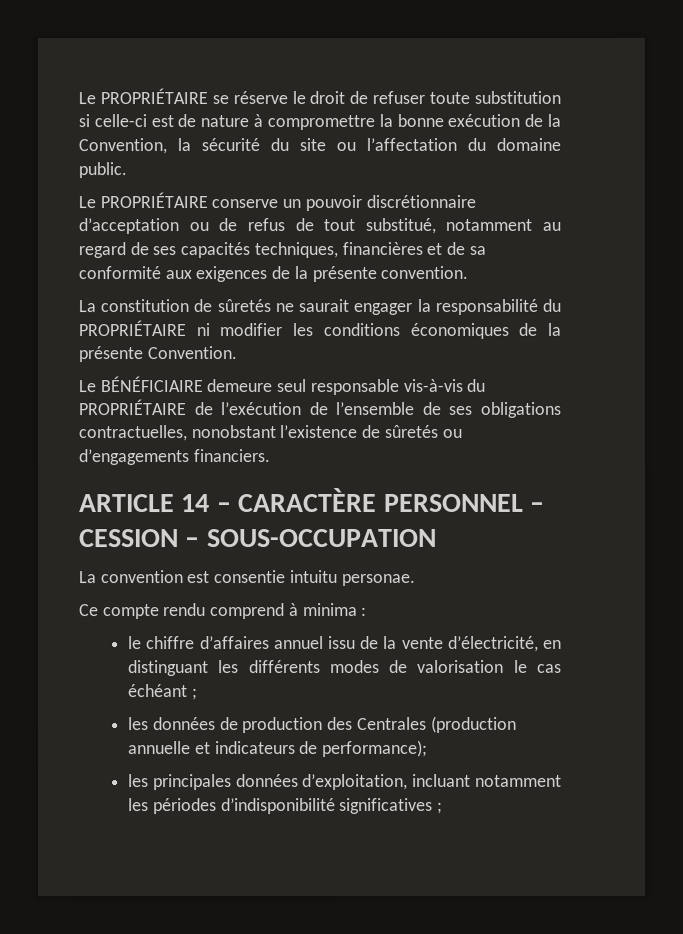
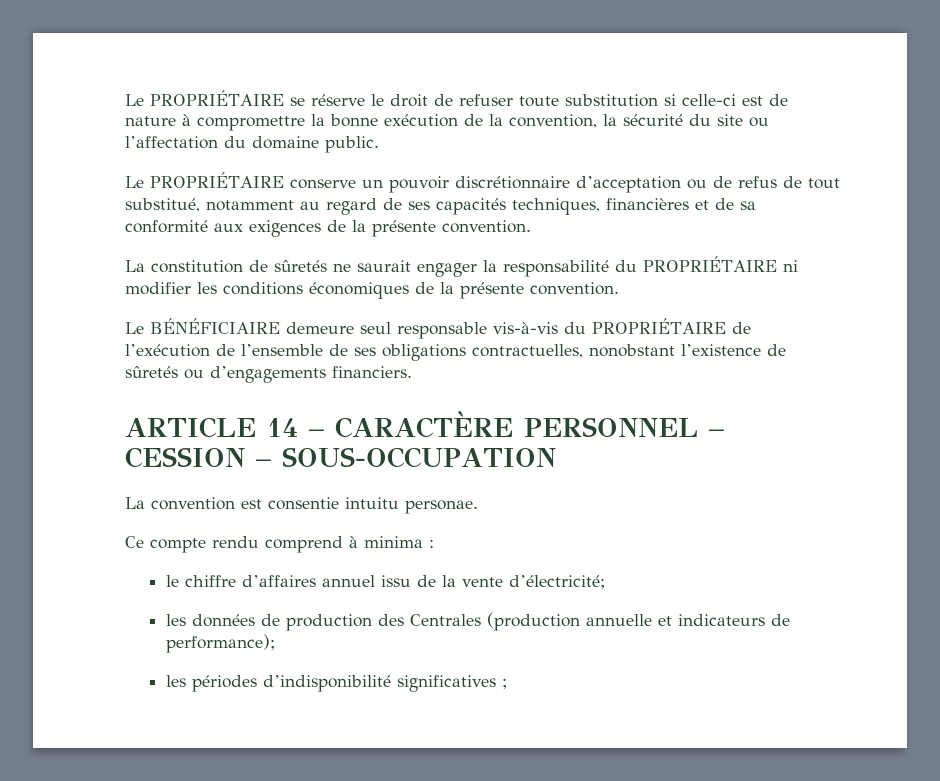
[78,138,167,155] Convention, -> [509,114,597,128] convention,
[146,346,237,360] Convention. -> [530,282,619,295] convention.
[447,635,562,652] [128,659,562,677] [128,684,198,701] d’électricité, en distinguant les différents modes de valorisation le cas échéant ; -> [508,575,605,589] d’électricité;
[152,773,562,791] [128,798,150,812] principales données d’exploitation, incluant notamment les -> (186, 681) none

